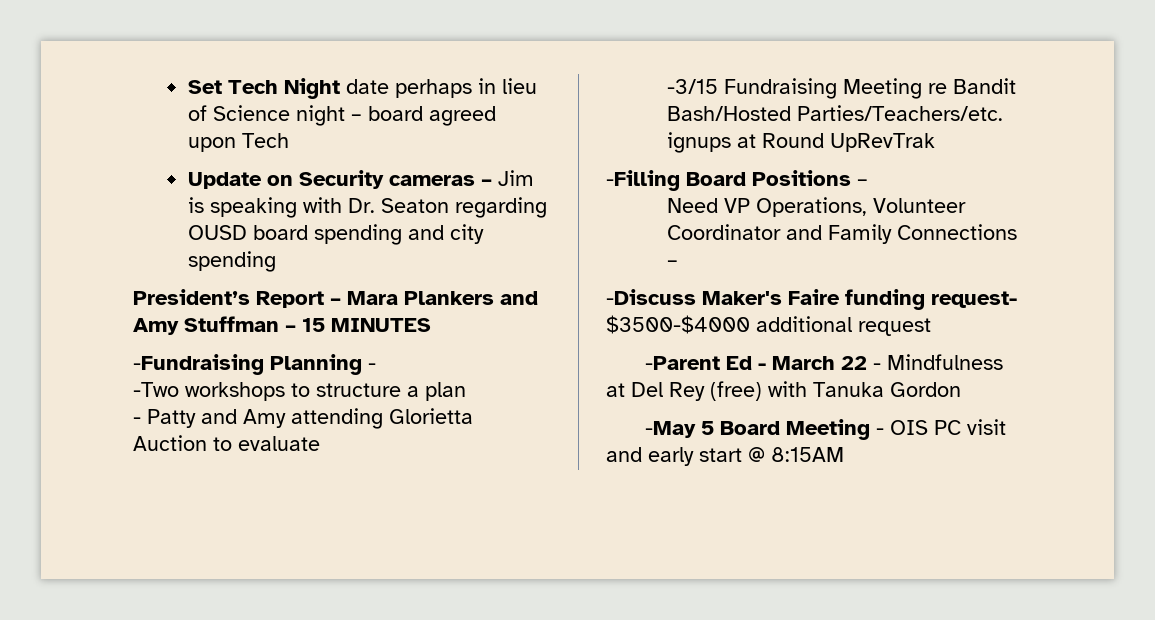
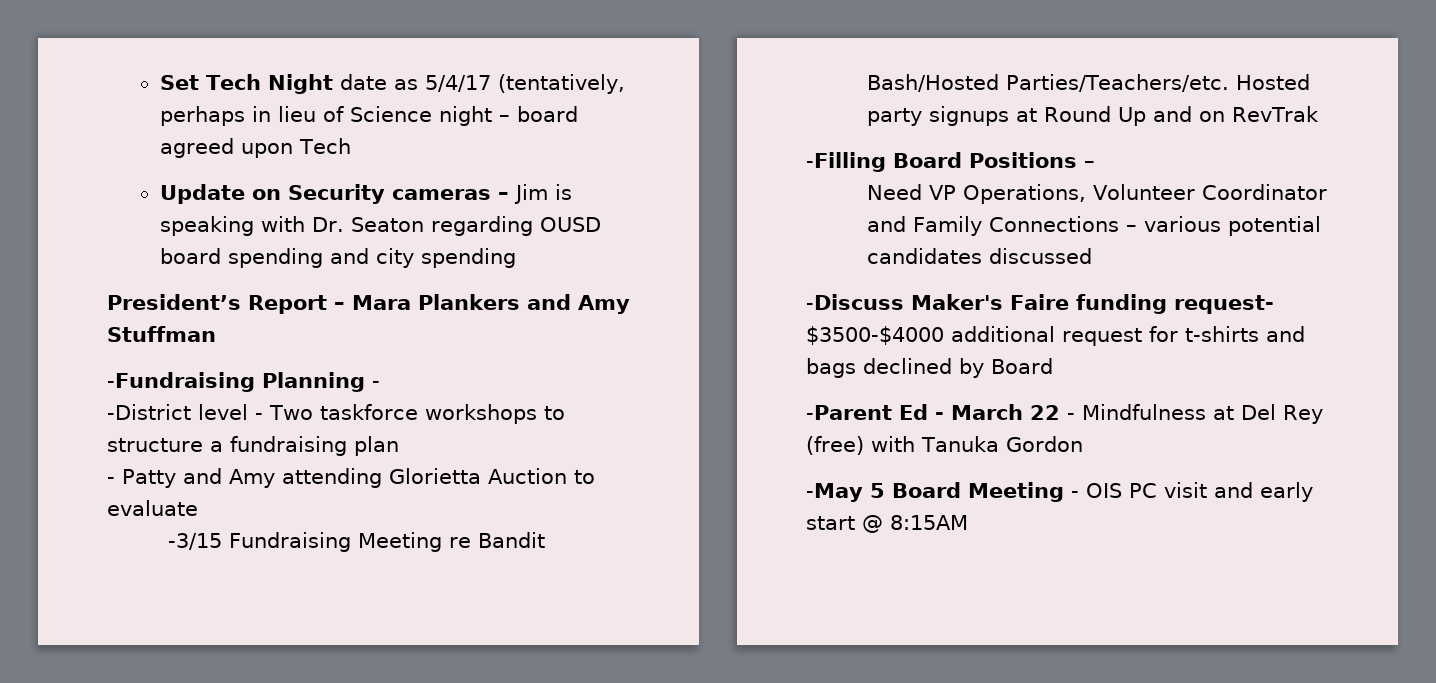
(389, 86) none -> [393,74,625,94] as 5/4/17 (tentatively,
[285,318,431,332] – 15 MINUTES -> (216, 334) none
[133,382,179,397] -Two -> [107,404,418,420] -District level - Two taskforce
(419, 391) none -> [230,436,347,456] fundraising
[667,132,936,153] ignups at Round UpRevTrak -> [1236,74,1311,90] [866,106,1320,126] Hosted party signups at Round Up and on RevTrak
(679, 263) none -> [1143,216,1321,236] [866,248,1092,264] various potential candidates discussed
(931, 327) none -> [1149,326,1305,342] [806,358,1053,378] for t-shirts and bags declined by Board

